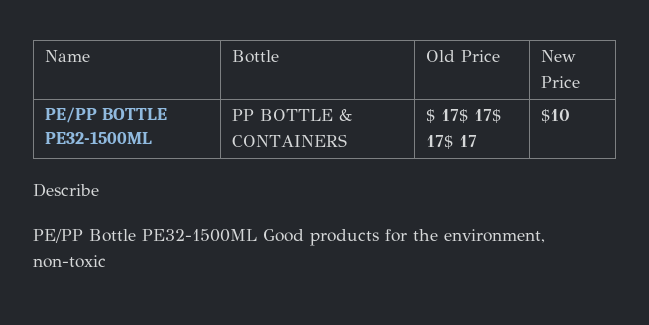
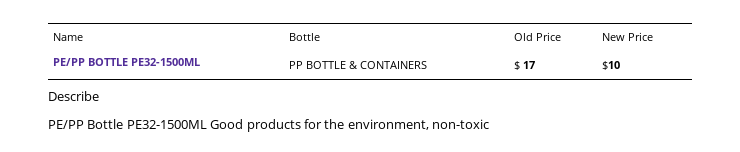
[440,109,501,123] [425,135,453,149] 17$ 17$ 17$ -> (521, 65) none

